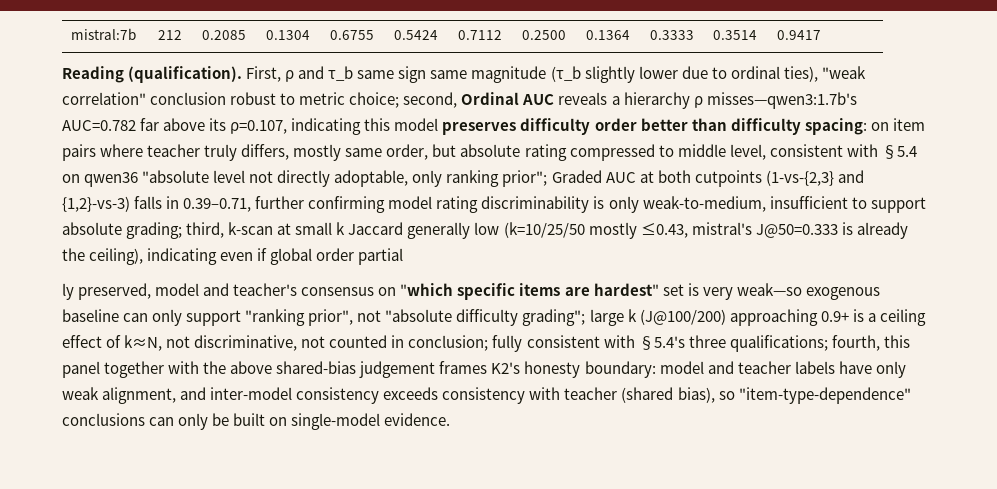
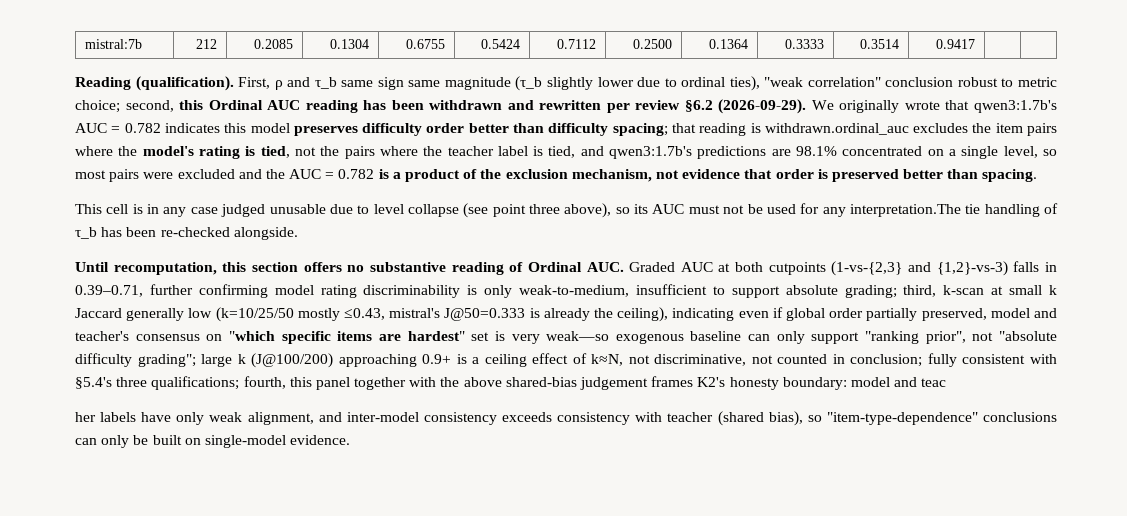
(458, 100) none -> [179,100,204,110] this
[558,92,857,109] [62,118,362,135] reveals a hierarchy ρ misses—qwen3:1.7b's AUC=0.782 far above its ρ=0.107, indicating -> [305,99,1057,114] [75,123,220,133] reading has been withdrawn and rewritten per review §6.2 (2026-09-29). We originally wrote that qwen3:1.7b's AUC = 0.782 indicates
[804,118,925,135] [62,144,917,161] [62,170,548,187] spacing: on item pairs where teacher truly differs, mostly same order, but absolute rating compressed to middle level, consistent with §5.4 on qwen36 "absolute level not directly adoptable, only ranking prior"; -> [612,123,1057,136] [75,146,1058,159] [75,169,1038,182] [75,203,1059,218] [75,227,298,240] [75,262,624,275] spacing; that reading is withdrawn.ordinal_auc excludes the item pairs where the model's rating is tied, not the pairs where the teacher label is tied, and qwen3:1.7b's predictions are 98.1% concentrated on a single level, so most pairs were excluded and the AUC = 0.782 is a product of the exclusion mechanism, not evidence that order is preserved better than spacing. // This cell is in any case judged unusable due to level collapse (see point three above), so its AUC must not be used for any interpretation.The tie handling of τ_b has been re-checked alongside. // Until recomputation, this section offers no substantive reading of Ordinal AUC.
[358,248,404,265] [62,283,74,300] partial // ly -> [866,308,918,321] partially
[737,361,791,374] teacher -> [921,378,947,387] [75,412,96,422] teac // her

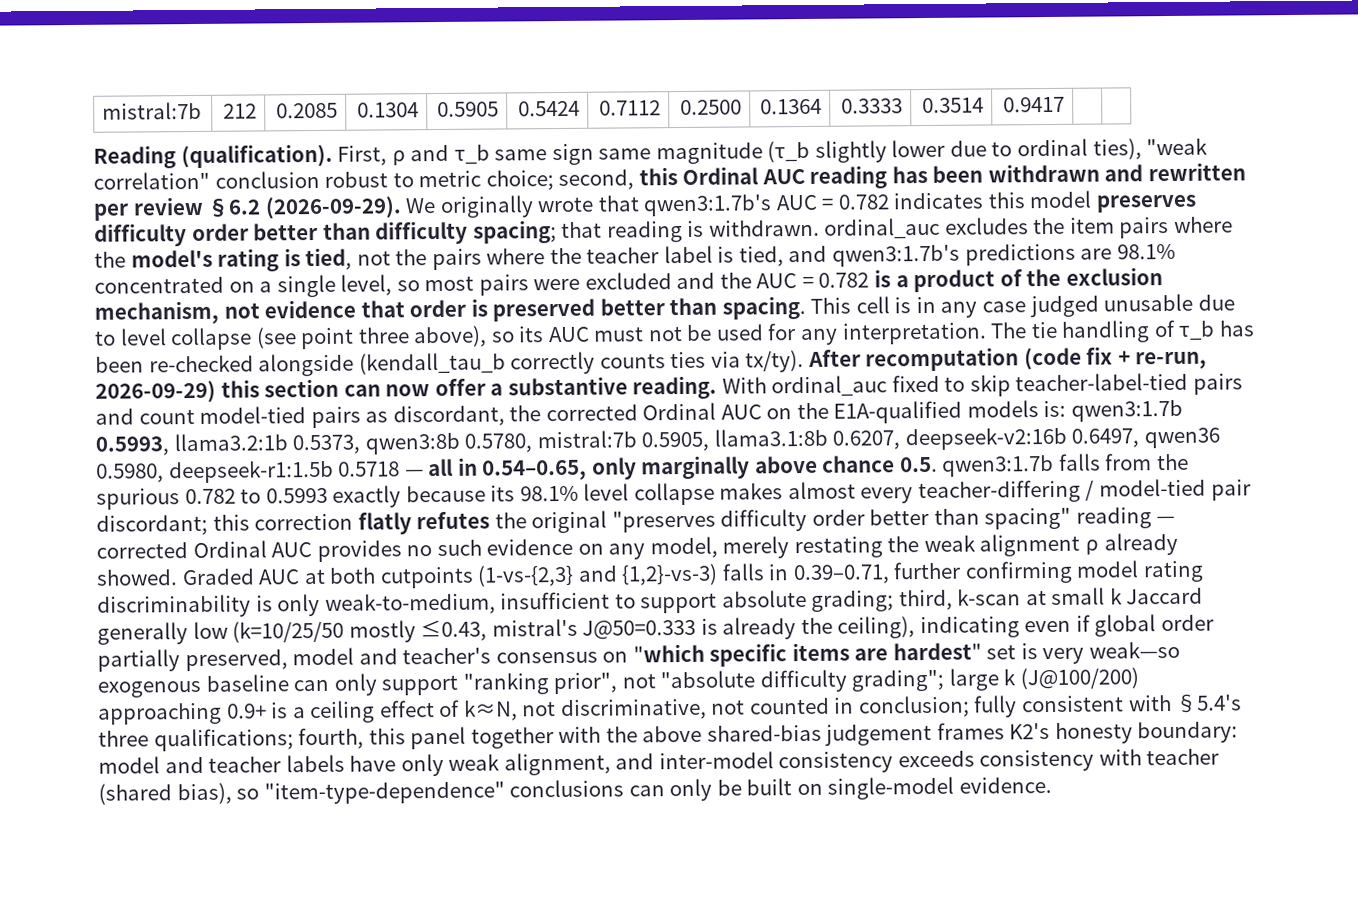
[405,39,445,49] 0.6755 -> [436,101,499,118] 0.5905
[764,123,909,135] withdrawn.ordinal_auc -> [708,217,941,239] withdrawn. ordinal_auc
(1038, 175) // -> (806, 307) none
[849,204,961,217] interpretation.The -> [841,322,1028,345] interpretation. The
[233,227,298,240] [75,262,624,275] alongside. // Until recomputation, this section offers no substantive reading of Ordinal AUC. -> [258,346,1208,377] [95,372,1244,404] [95,399,1184,429] [95,426,1220,456] [96,453,1190,484] [96,478,1251,510] [96,507,1176,536] [96,532,1178,563] [96,569,178,586] alongside (kendall_tau_b correctly counts ties via tx/ty). After recomputation (code fix + re-run, 2026-09-29) this section can now offer a substantive reading. With ordinal_auc fixed to skip teacher-label-tied pairs and count model-tied pairs as discordant, the corrected Ordinal AUC on the E1A-qualified models is: qwen3:1.7b 0.5993, llama3.2:1b 0.5373, qwen3:8b 0.5780, mistral:7b 0.5905, llama3.1:8b 0.6207, deepseek-v2:16b 0.6497, qwen36 0.5980, deepseek-r1:1.5b 0.5718 — all in 0.54–0.65, only marginally above chance 0.5. qwen3:1.7b falls from the spurious 0.782 to 0.5993 exactly because its 98.1% level collapse makes almost every teacher-differing / model-tied pair discordant; this correction flatly refutes the original "preserves difficulty order better than spacing" reading — corrected Ordinal AUC provides no such evidence on any model, merely restating the weak alignment ρ already showed.
[921,378,947,387] [75,412,96,422] teac // her -> [208,756,282,773] teacher

